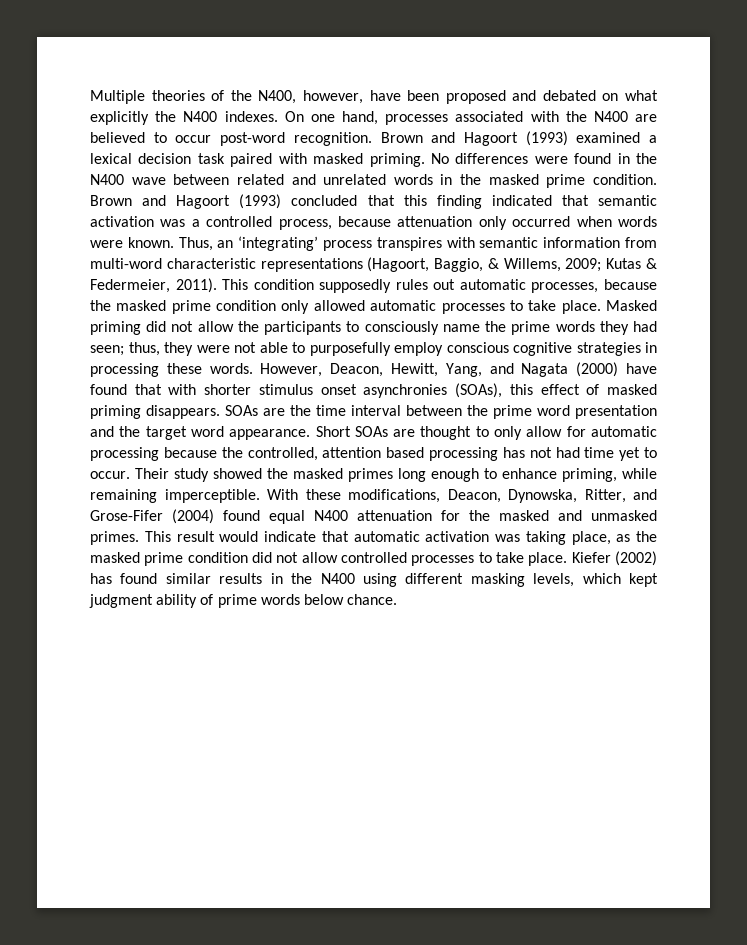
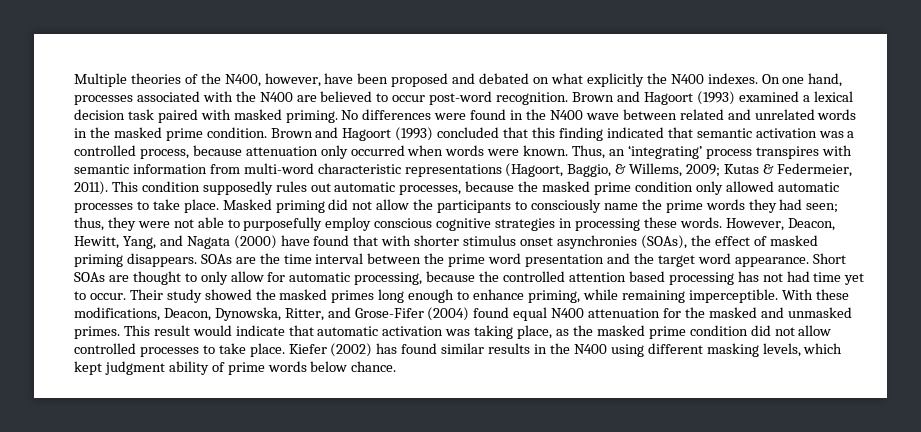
[509,384,533,395] this -> [690,235,711,246] the
[90,447,318,461] processing because the controlled, -> [354,271,566,285] processing, because the controlled

